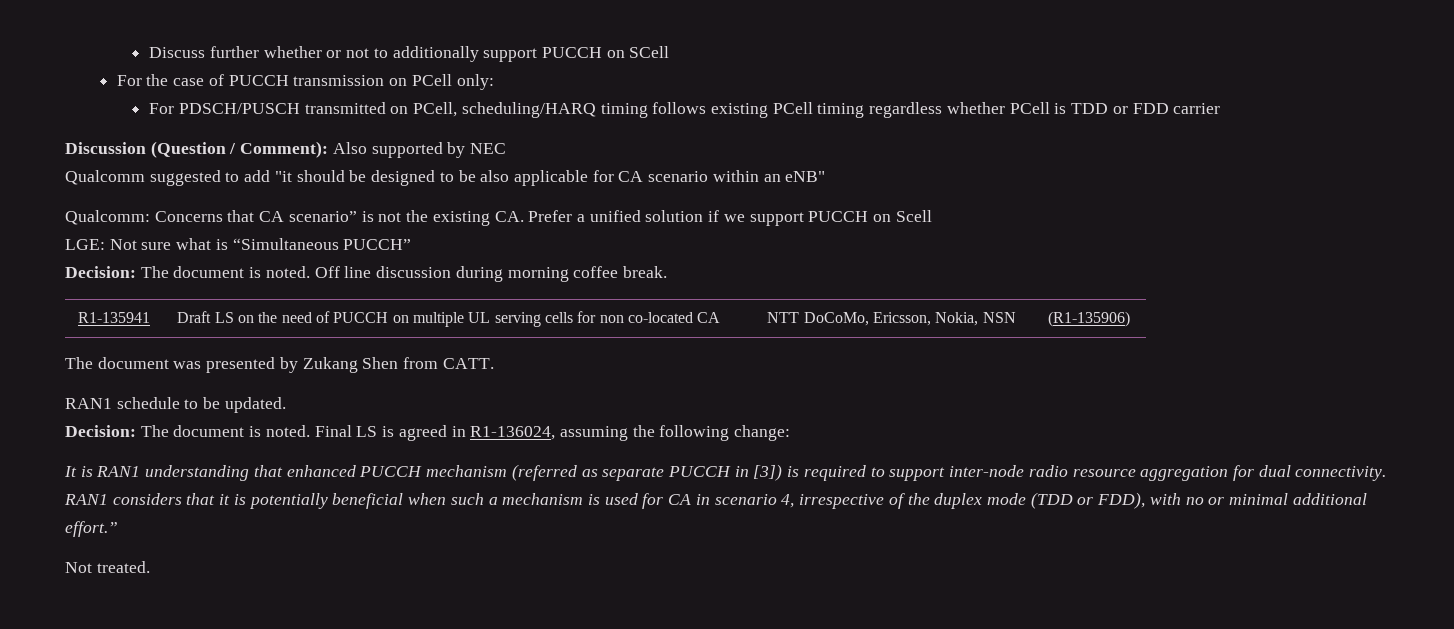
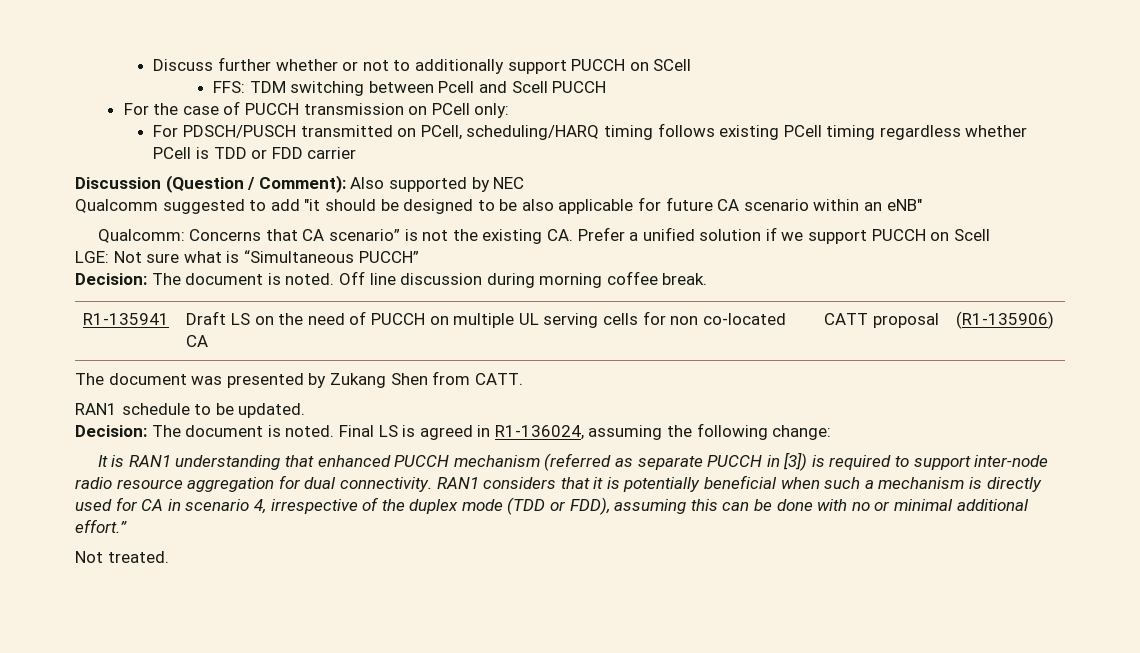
(670, 52) none -> [213,81,607,96] // FFS: TDM switching between Pcell and Scell PUCCH
(614, 176) none -> [665,197,713,211] future
[767,312,1016,326] NTT DoCoMo, Ericsson, Nokia, NSN -> [824,313,940,328] CATT proposal
(600, 499) none -> [986,477,1042,492] directly
(1146, 500) none -> [614,499,813,514] assuming this can be done

